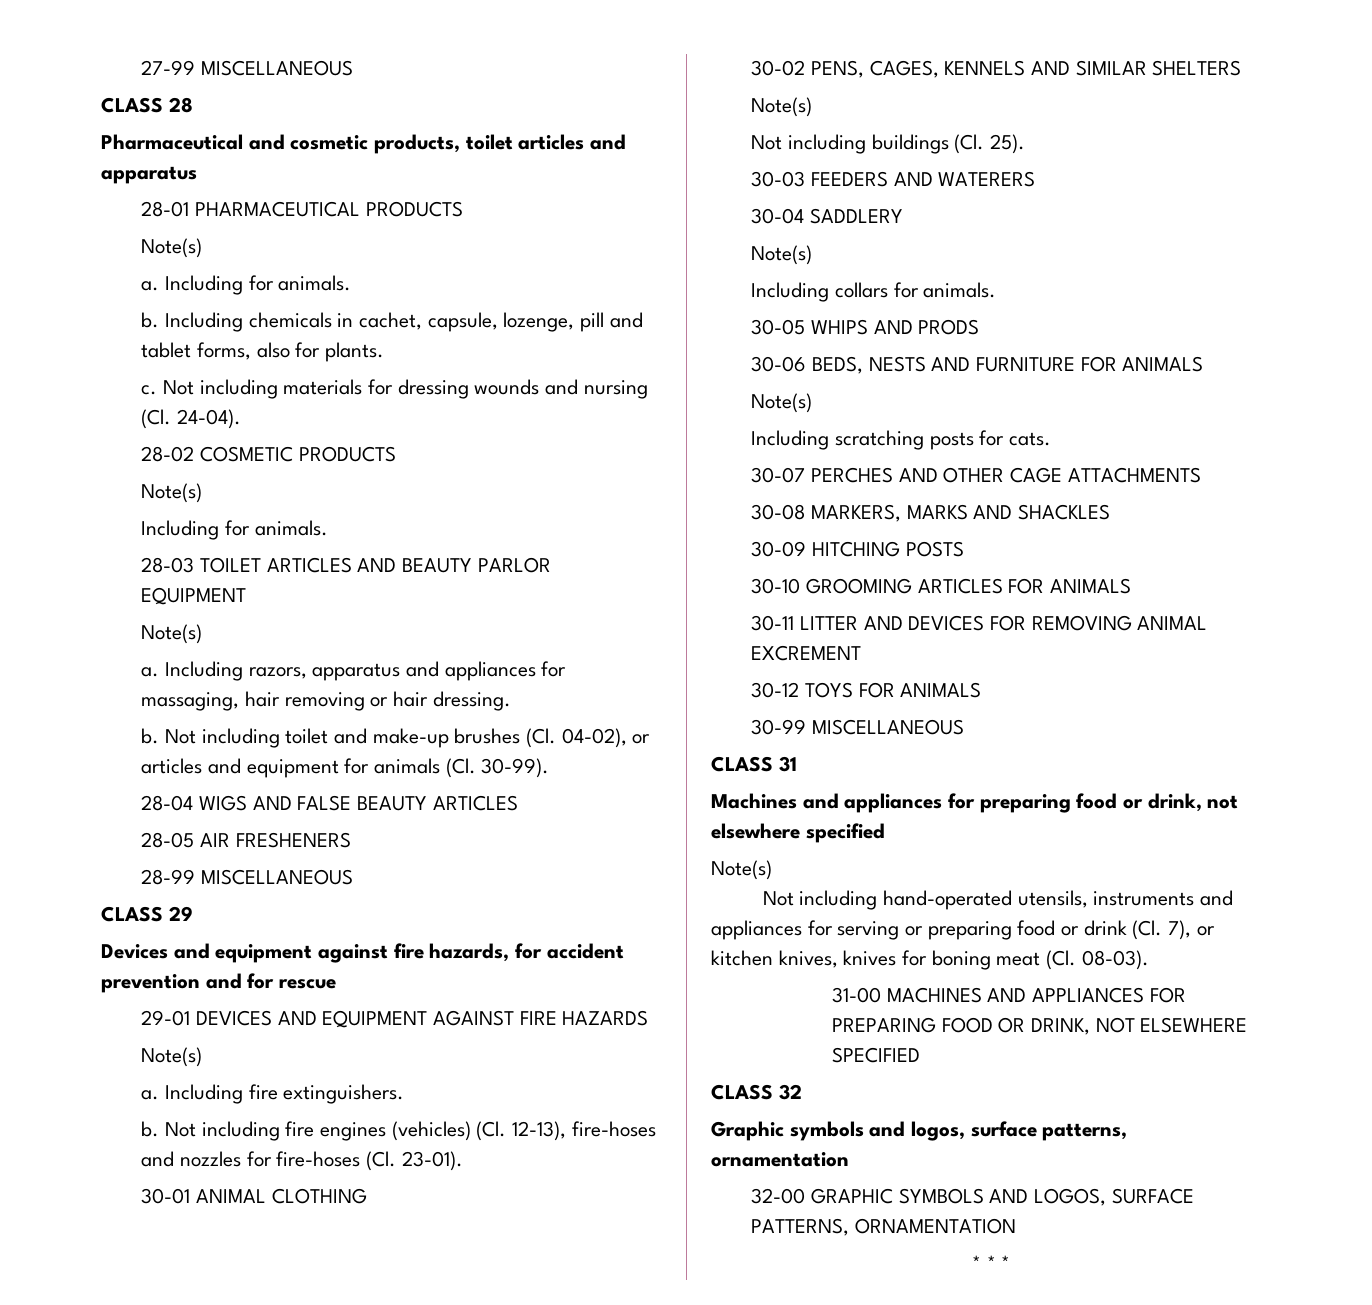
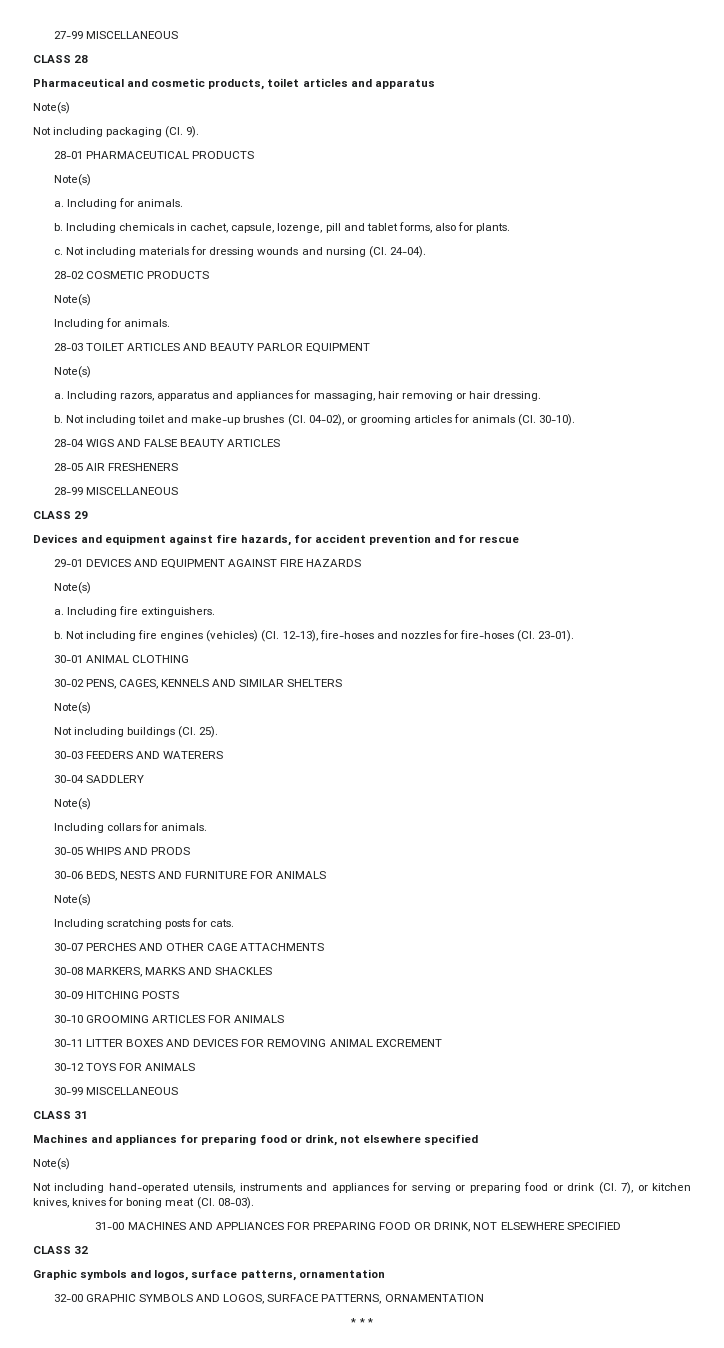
(197, 175) none -> [33,102,70,114] [33,126,200,138] // Note(s) // Not including packaging (Cl. 9).
[141,758,339,778] articles and equipment -> [359,415,452,425] grooming articles
[481,758,550,778] 30-99). -> [539,414,576,426] 30-10).
(859, 623) none -> [126,1039,164,1047] BOXES

